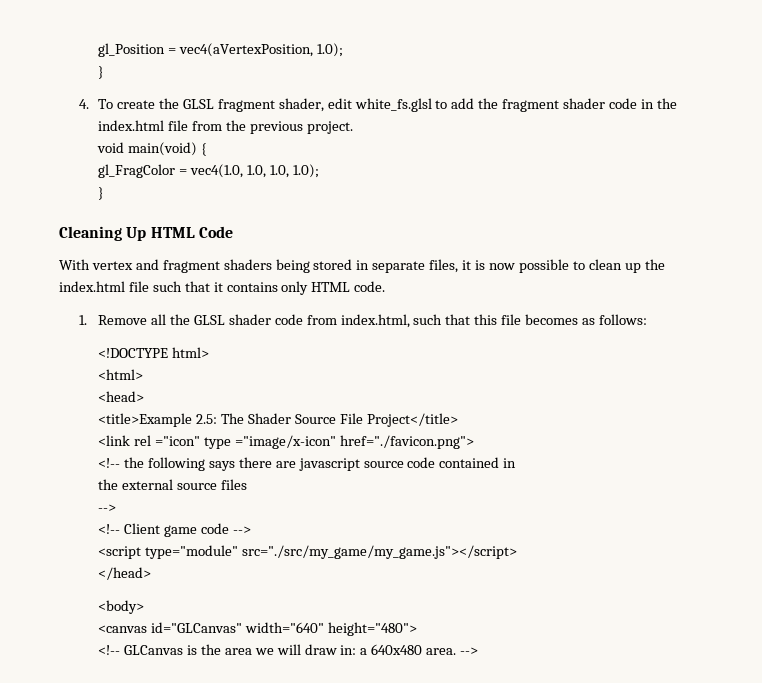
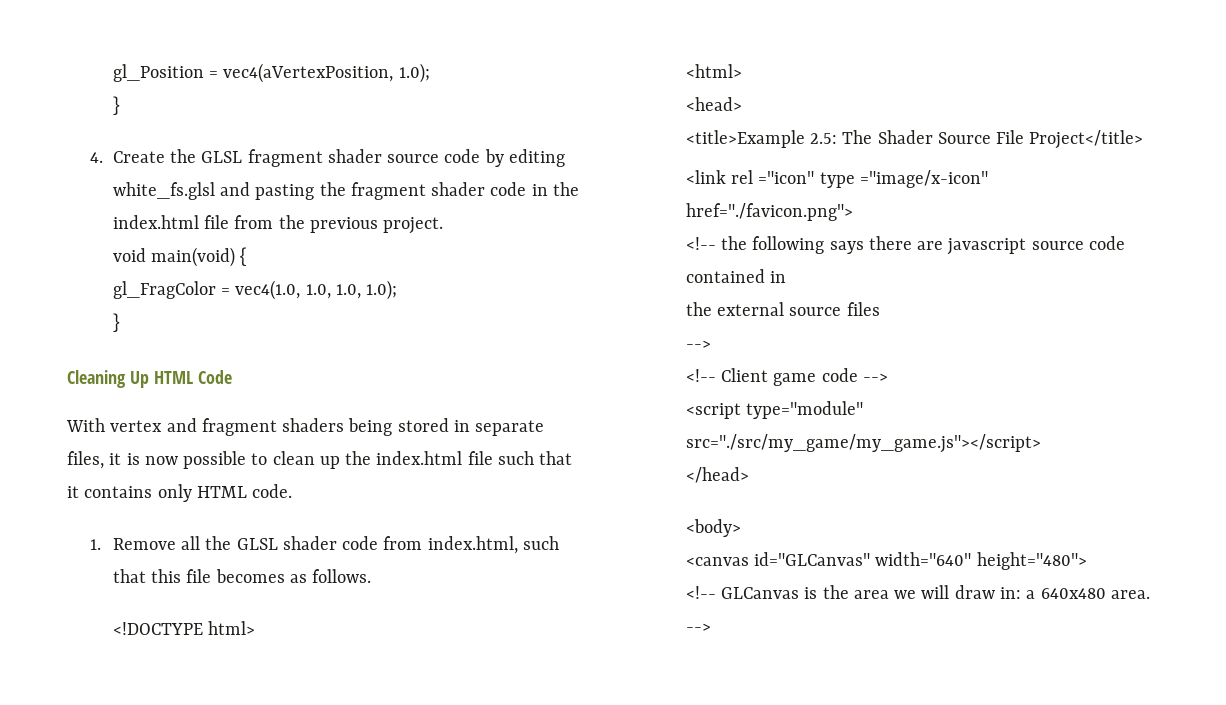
[98,99,156,109] To create -> [112,151,165,163] Create
[278,98,475,112] shader, edit white_fs.glsl to add -> [327,149,565,167] [112,182,315,200] shader source code by editing white_fs.glsl and pasting
[598,314,647,325] follows: -> [312,569,372,583] follows.

